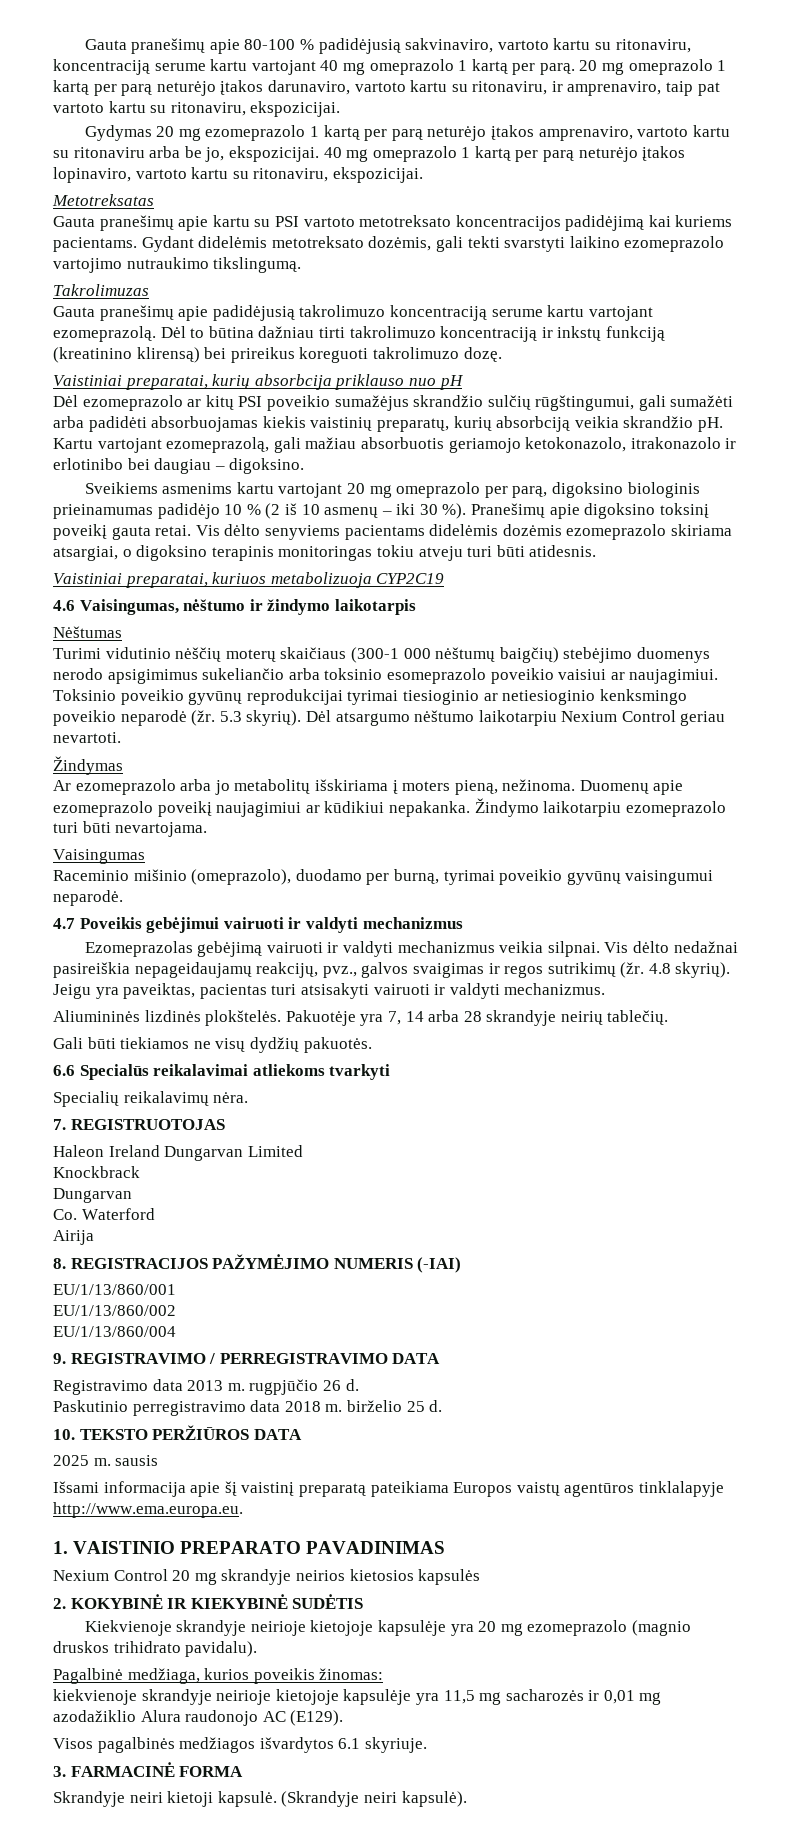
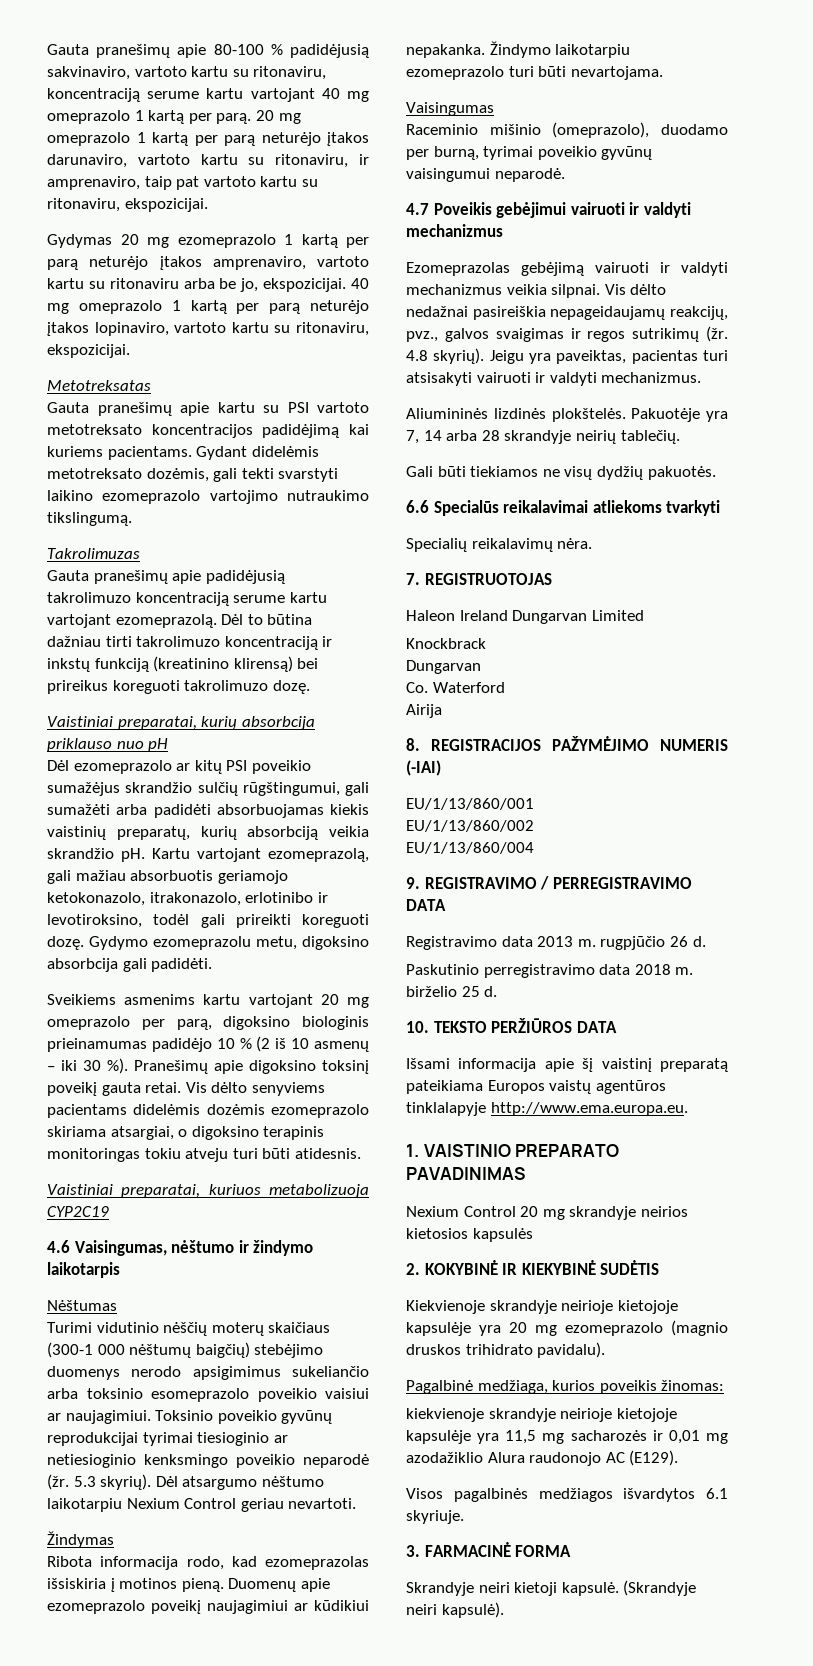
[630,437,737,449] [53,458,305,474] itrakonazolo ir erlotinibo bei daugiau – digoksino. -> [149,892,328,906] [47,914,369,928] [47,936,369,950] [47,958,213,972] itrakonazolo, erlotinibo ir levotiroksino, todėl gali prireikti koreguoti dozę. Gydymo ezomeprazolu metu, digoksino absorbcija gali padidėti.
[53,779,576,795] Ar ezomeprazolo arba jo metabolitų išskiriama į moters pieną, nežinoma. -> [47,1556,369,1570] [47,1578,224,1592] Ribota informacija rodo, kad ezomeprazolas išsiskiria į motinos pieną.
[53,1455,159,1466] // 2025 m. sausis -> (617, 1027) none

